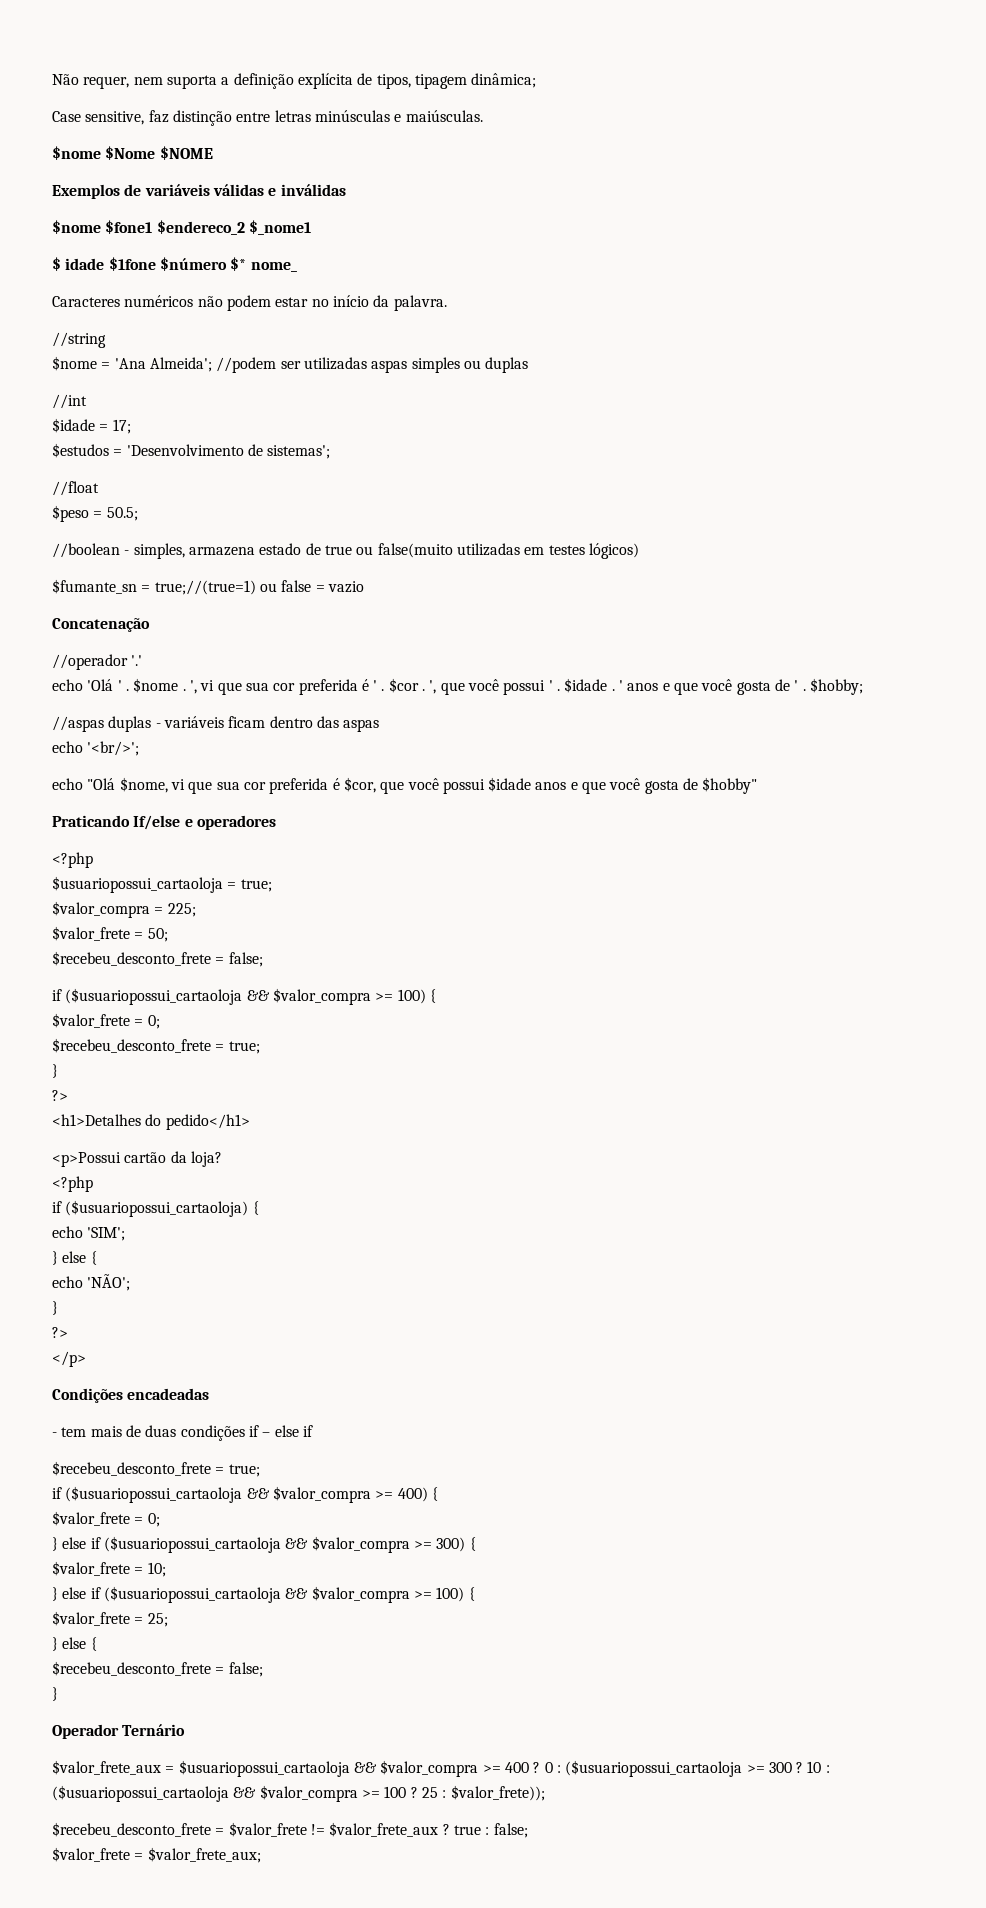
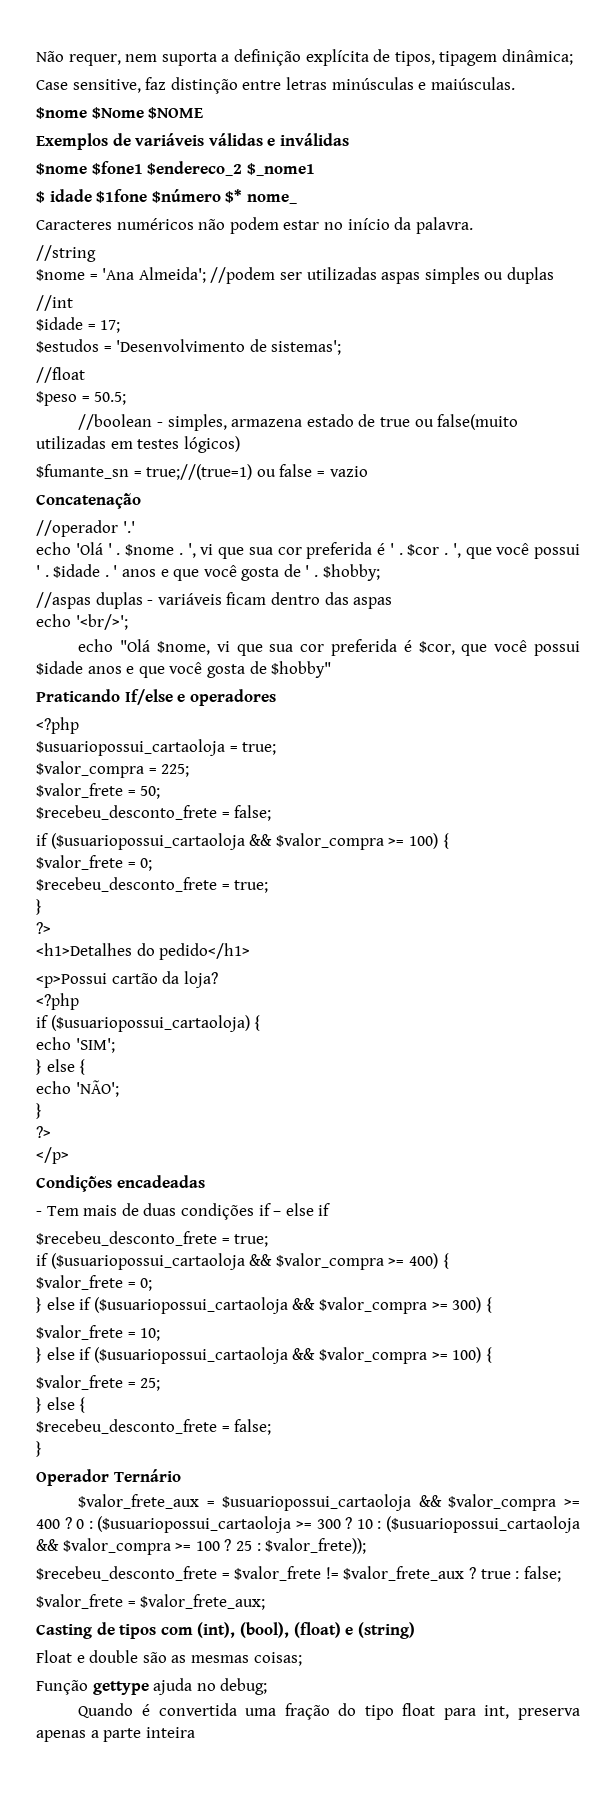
[61,1427,87,1437] tem -> [46,1206,79,1216] Tem
(261, 1855) none -> [36,1622,415,1639] [36,1650,302,1666] [36,1678,268,1695] [78,1703,580,1720] [36,1727,195,1742] // Casting de tipos com (int), (bool), (float) e (string) // Float e double são as mesmas coisas; // Função gettype ajuda no debug; // Quando é convertida uma fração do tipo float para int, preserva apenas a parte inteira

